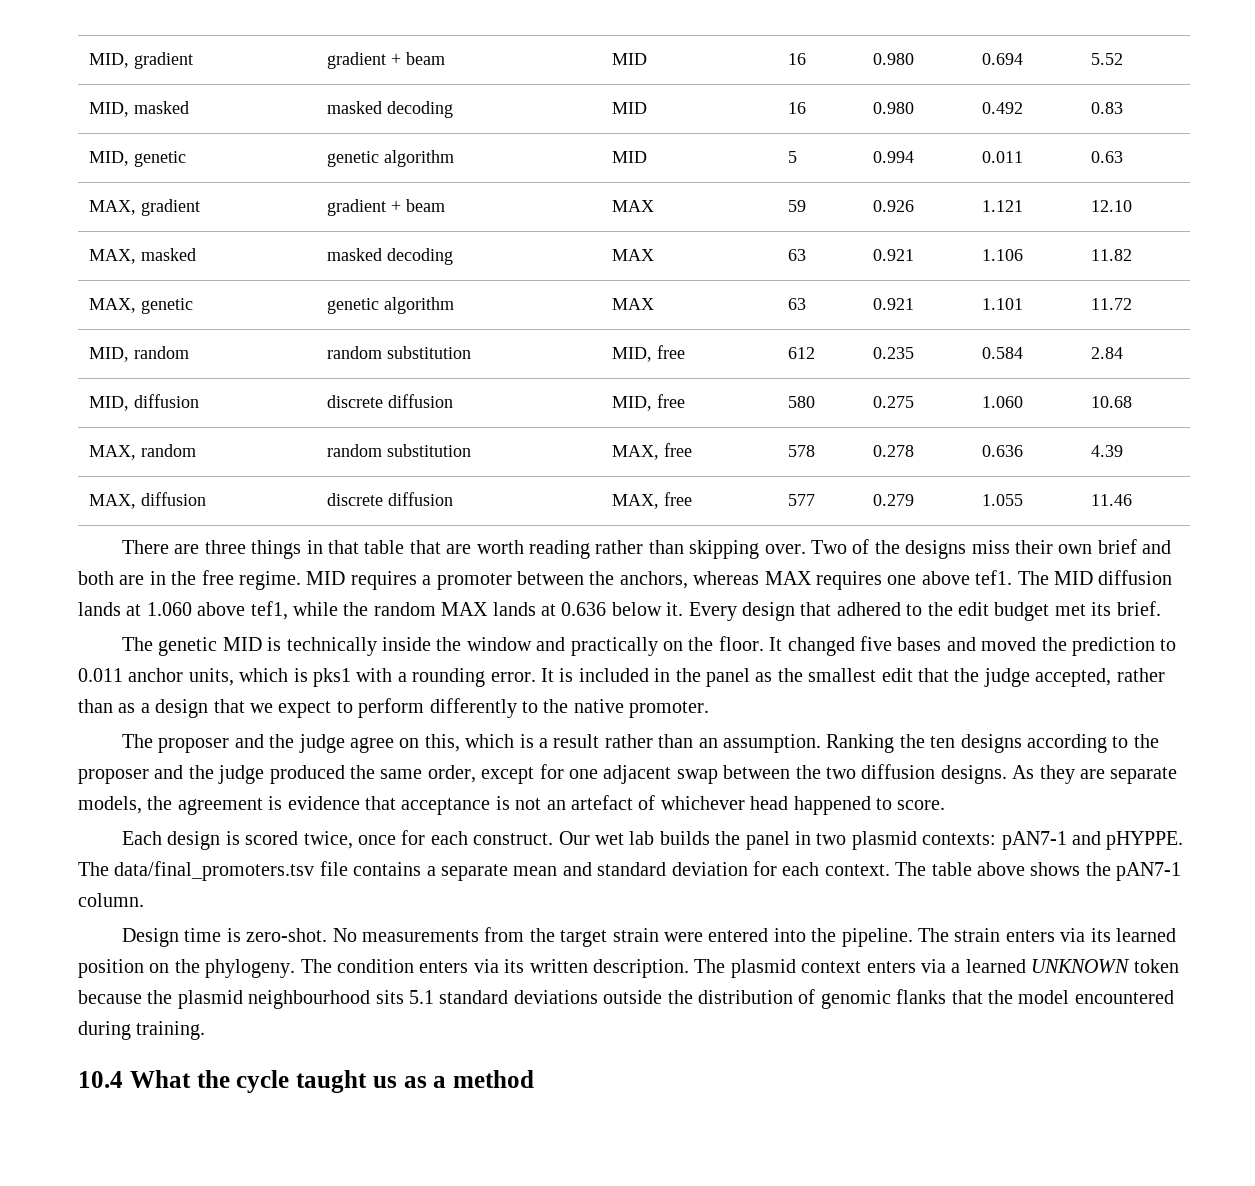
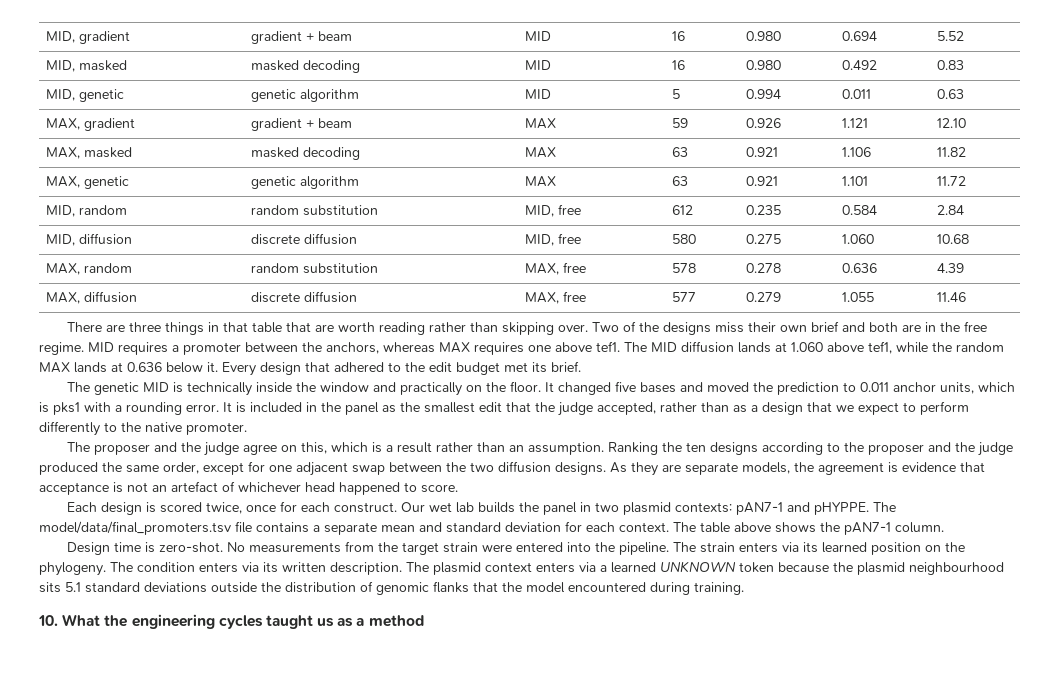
[114,861,315,881] data/final_promoters.tsv -> [39,521,231,535] model/data/final_promoters.tsv
[78,1071,123,1088] 10.4 -> [38,615,58,626] 10.
[236,1070,290,1093] cycle -> [131,614,263,629] engineering cycles

